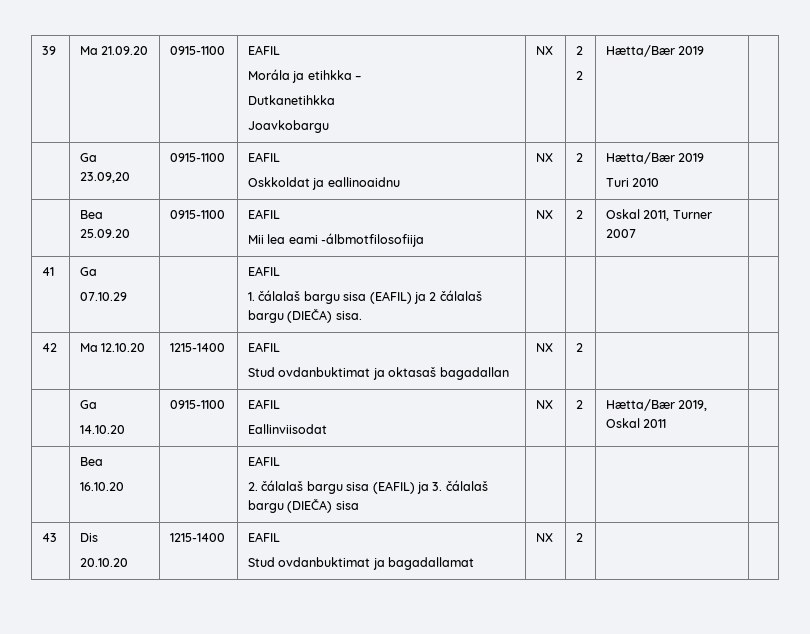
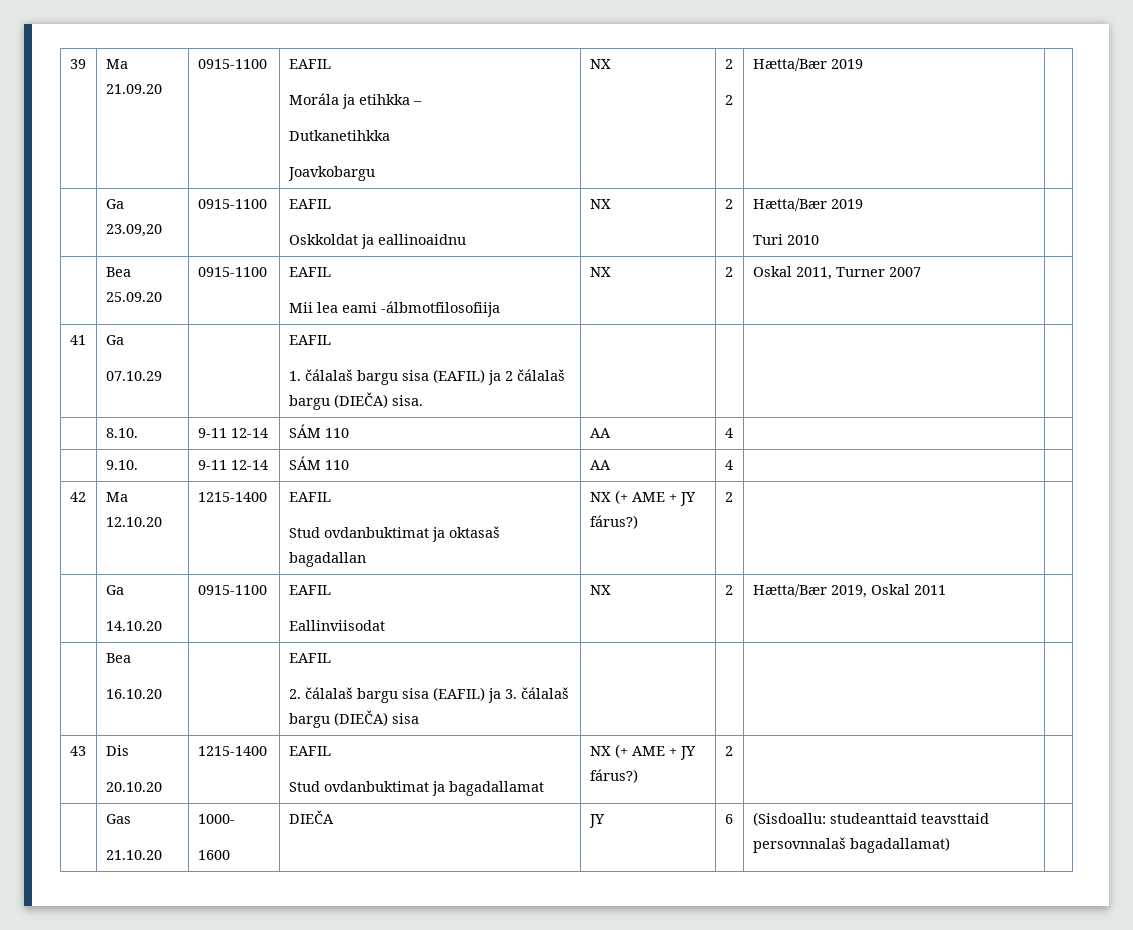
(362, 315) none -> [105,428,138,438] [197,428,268,438] [288,424,349,438] [589,428,611,438] [724,428,733,438] [105,460,138,470] [197,460,268,470] [288,456,349,470] [589,460,611,470] [724,460,733,470] // | 8.10. | 9-11 12-14 | SÁM 110 | AA | 4 | | // | 9.10. | 9-11 12-14 | SÁM 110 | AA | 4 | |
(554, 347) none -> [614,490,696,506] [589,515,638,529] (+ AME + JY fárus?)
[576,533,584,542] | 2 | -> [614,744,696,760] [589,769,638,783] [724,746,733,756] [105,814,131,824] [105,850,162,860] [197,814,235,824] [197,850,230,860] [288,810,334,824] [588,814,605,828] [724,814,733,824] [752,812,989,826] [752,837,950,853] (+ AME + JY fárus?) | 2 | | // | Gas // 21.10.20 | 1000- // 1600 | DIEČA | JY | 6 | (Sisdoallu: studeanttaid teavsttaid persovnnalaš bagadallamat)

